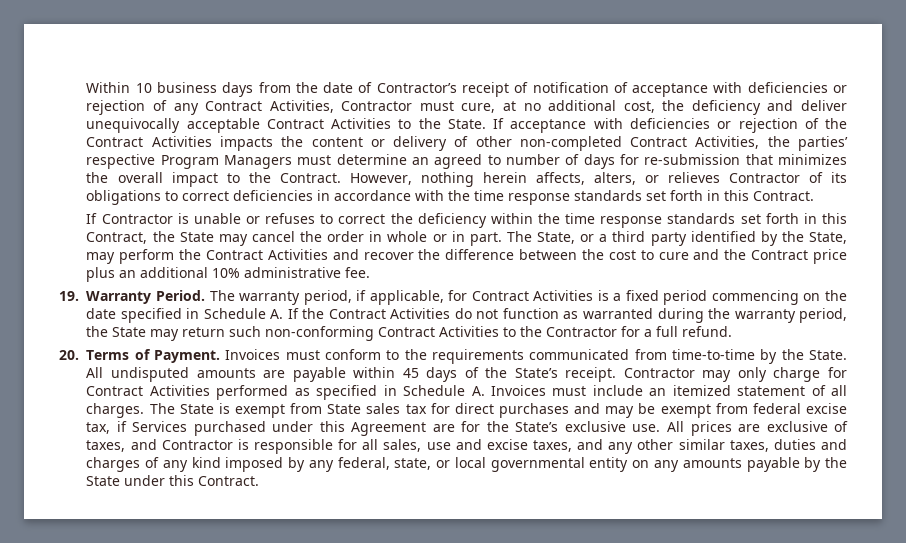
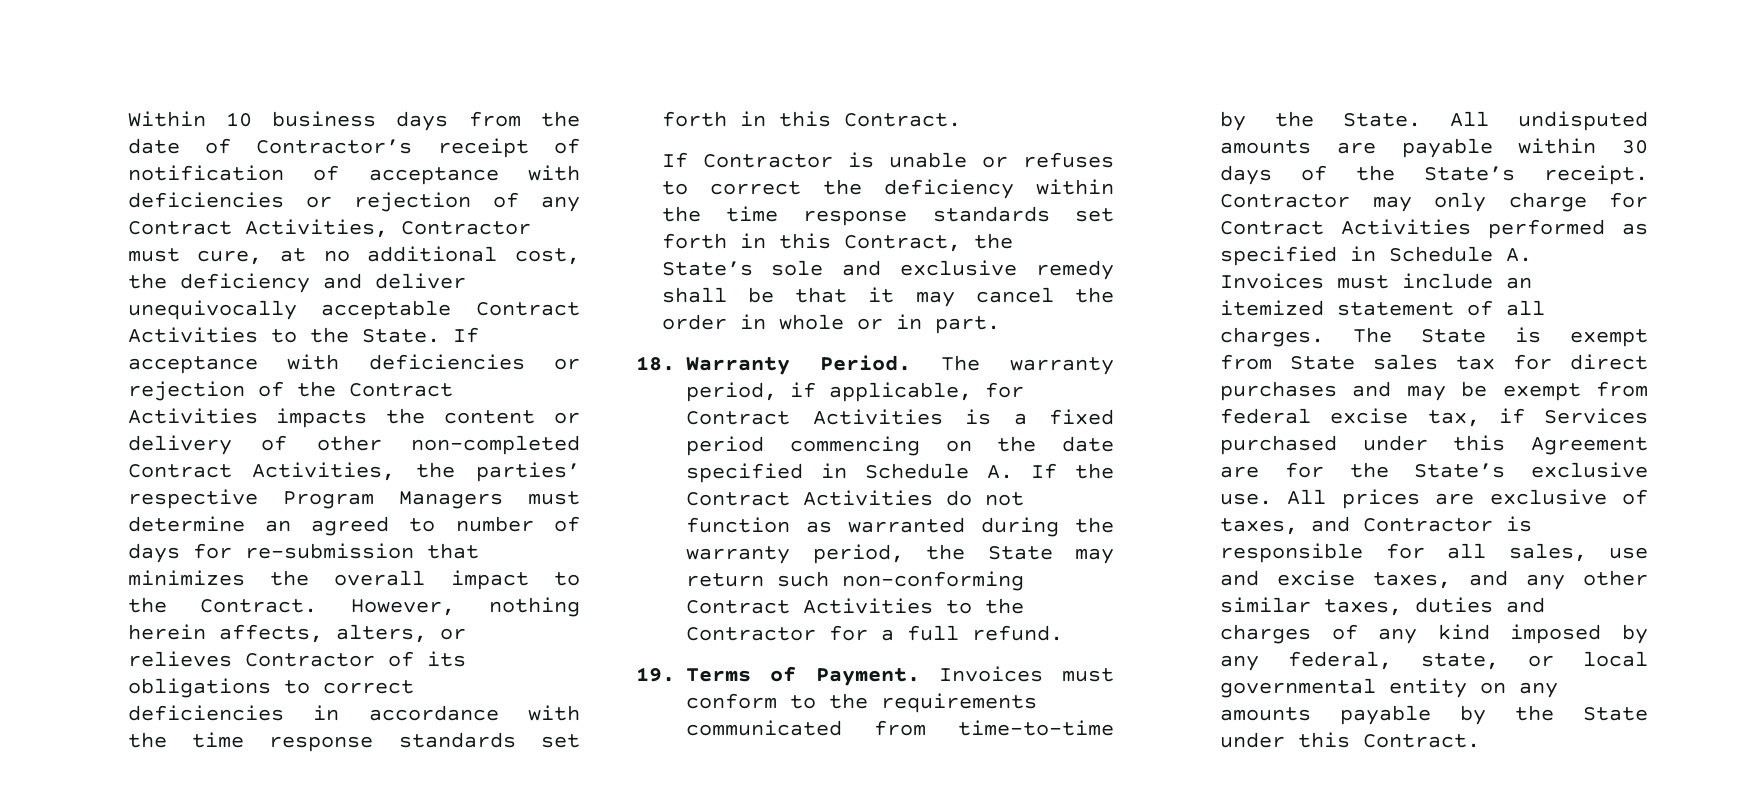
[179,232,214,242] State -> [661,260,1114,280] [661,287,895,303] State’s sole and exclusive remedy shall be that it
[506,231,847,246] [86,249,847,264] [86,267,371,282] [59,291,79,301] The State, or a third party identified by the State, may perform the Contract Activities and recover the difference between the cost to cure and the Contract price plus an additional 10% administrative fee. // 19. -> [636,356,675,371] // 18.
[59,350,79,360] 20. -> [636,667,675,682] 19.
[402,368,419,378] 45 -> [1622,140,1648,154] 30

